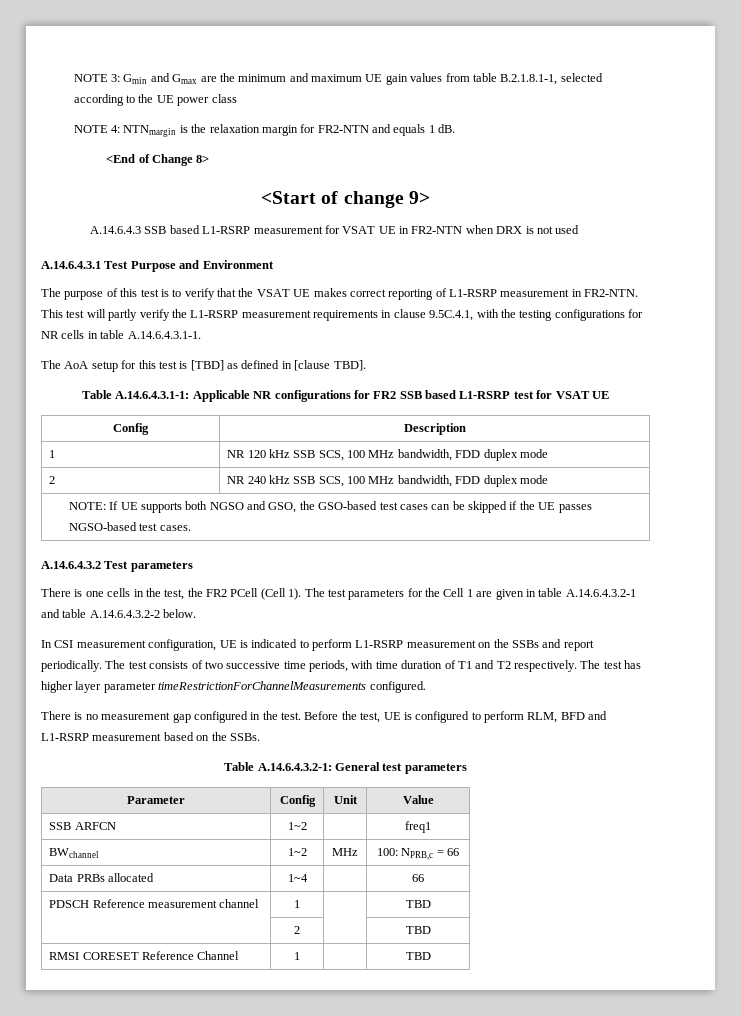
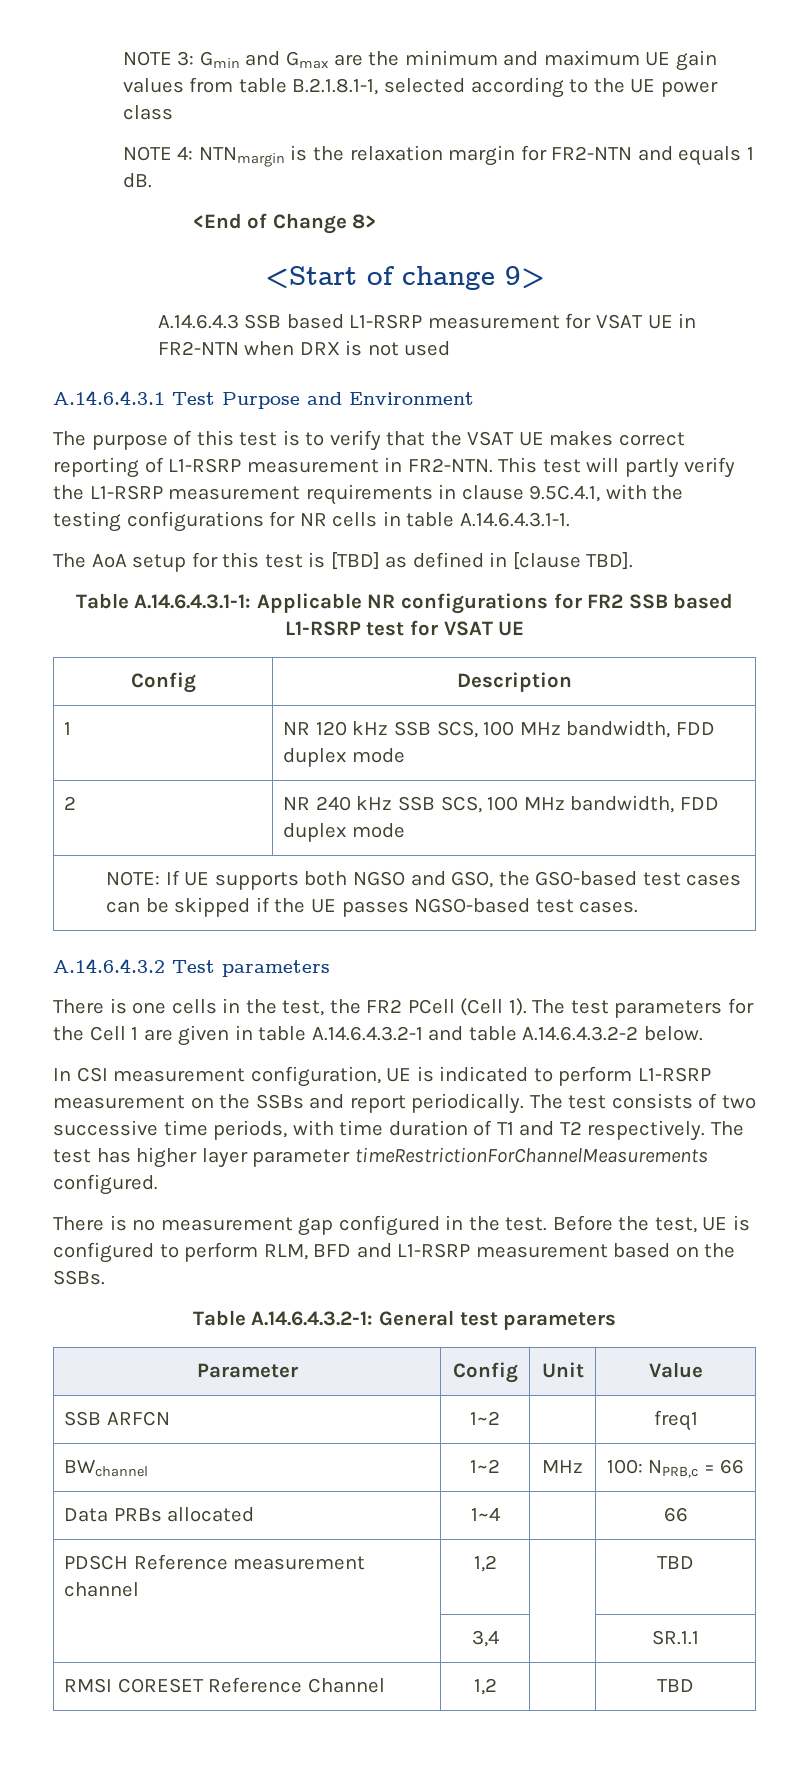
[294,900,300,908] 1 -> [473,1555,497,1572] 1,2
[294,926,300,934] [405,926,431,934] 2 | | TBD -> [471,1630,499,1647] [652,1630,699,1645] 3,4 | | SR.1.1
[294,952,300,960] 1 -> [473,1678,497,1695] 1,2

